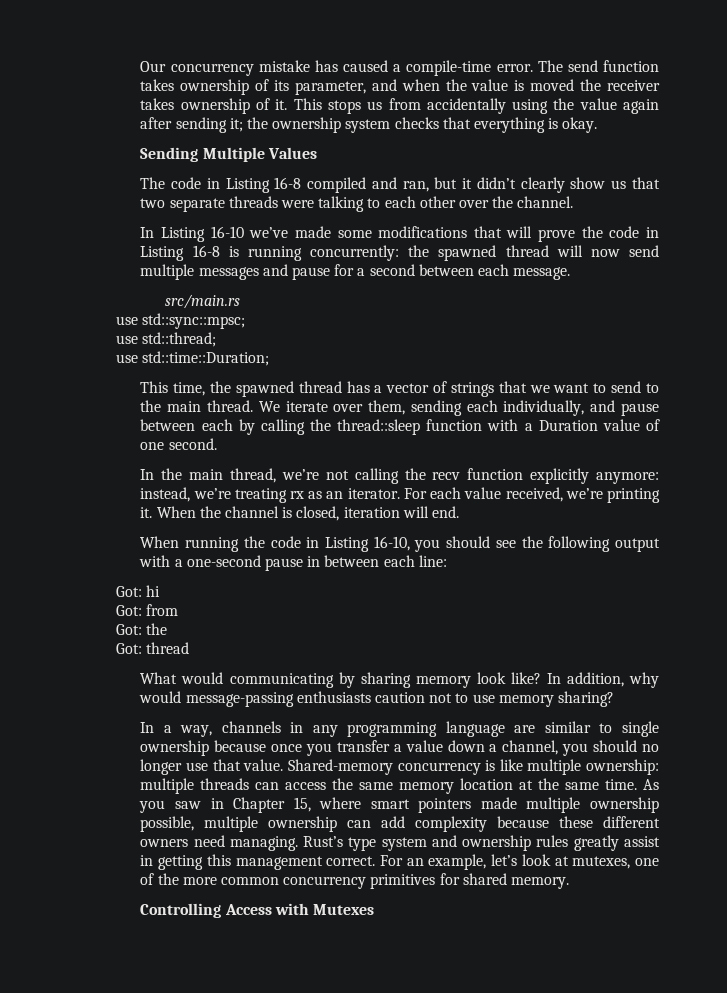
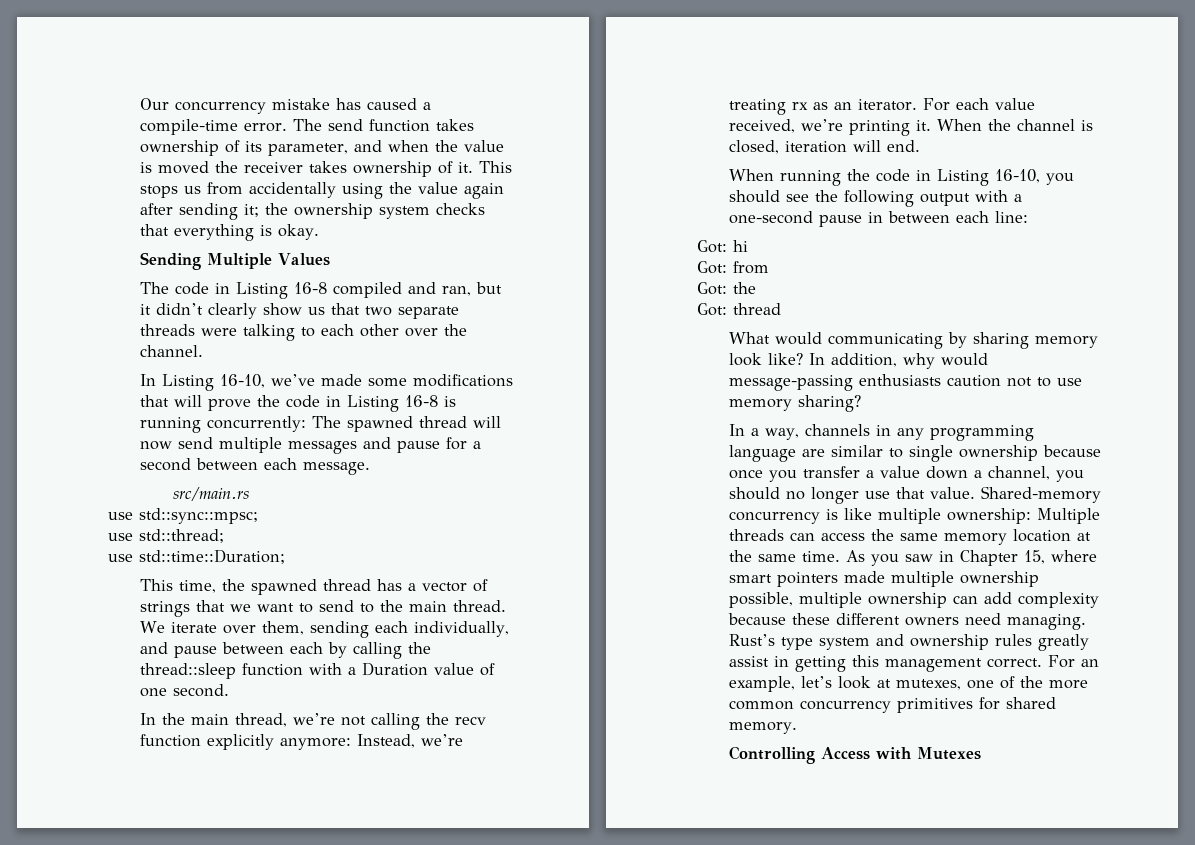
[210,226,244,238] 16-10 -> [220,374,266,388] 16-10,
[408,245,430,257] the -> [312,416,342,428] The
[140,487,191,502] instead, -> [357,734,416,748] Instead,
[140,778,195,794] multiple -> [1037,508,1101,524] Multiple

